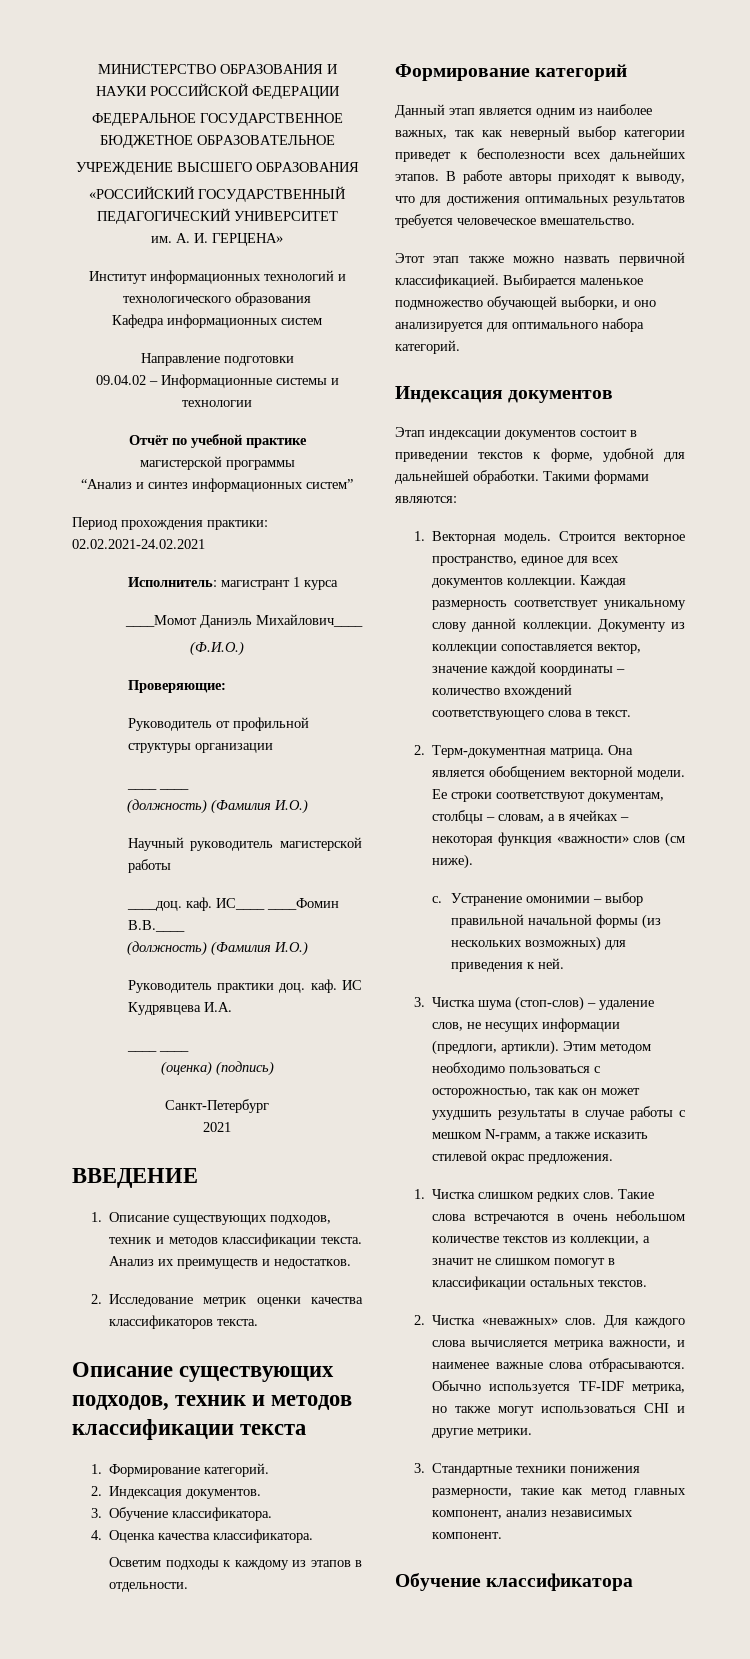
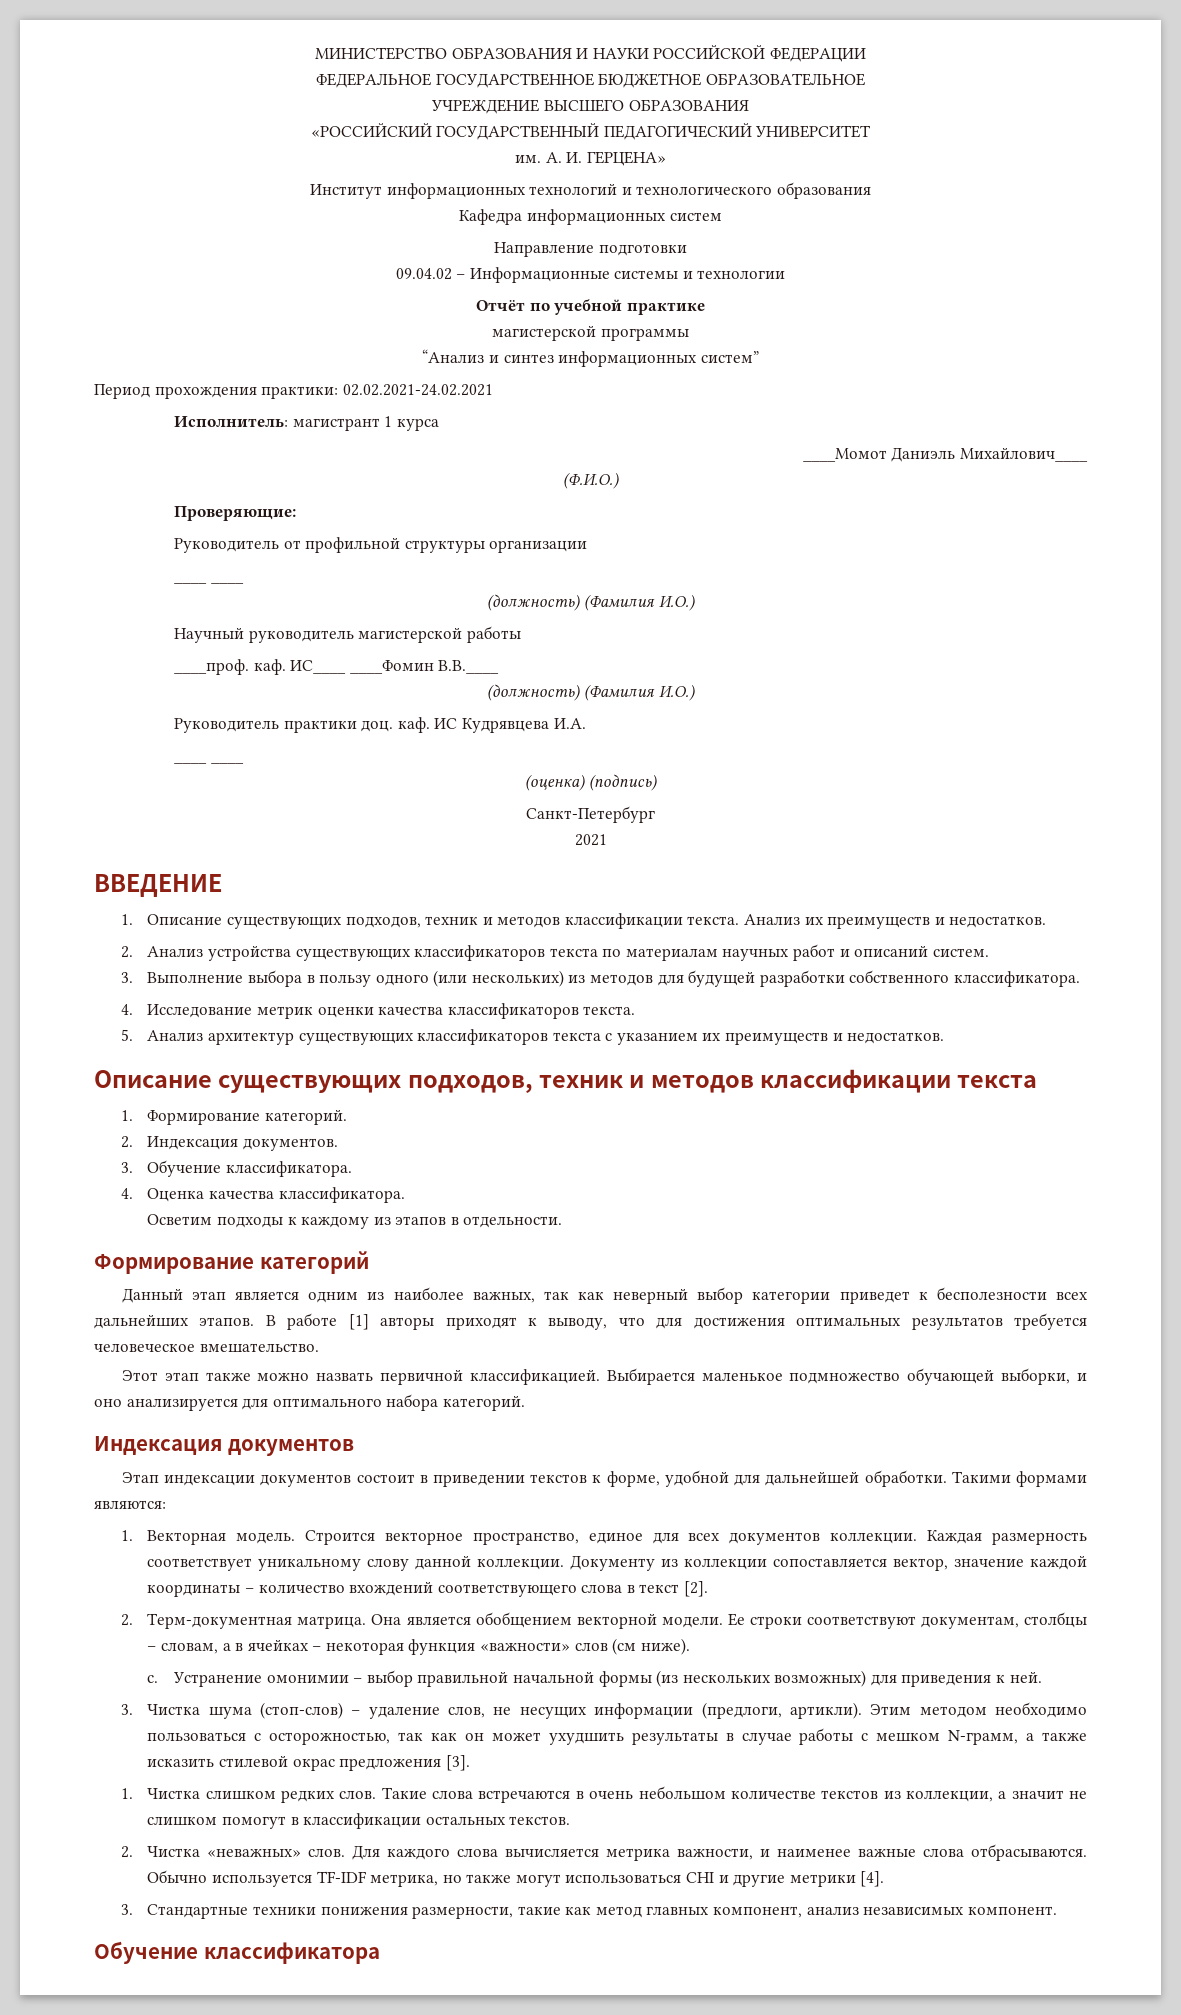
[126,901,182,911] ____доц. -> [173,659,249,675] ____проф.
(102, 1299) none -> [147,944,989,961] [120,970,1080,987] [120,1004,133,1015] Анализ устройства существующих классификаторов текста по материалам научных работ и описаний систем. // 3. Выполнение выбора в пользу одного (или нескольких) из методов для будущей разработки собственного классификатора. // 4.
(259, 1322) none -> [120,1029,945,1045] // 5. Анализ архитектур существующих классификаторов текста с указанием их преимуществ и недостатков.
(502, 177) none -> [348,1314,369,1330] [1]
[596,710,632,717] текст. -> [639,1581,709,1597] текст [2].
[528,1154,614,1164] предложения. -> [339,1755,470,1771] предложения [3].
[477,1428,533,1438] метрики. -> [789,1871,885,1887] метрики [4].

